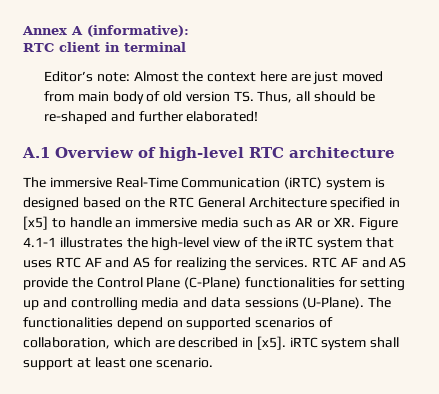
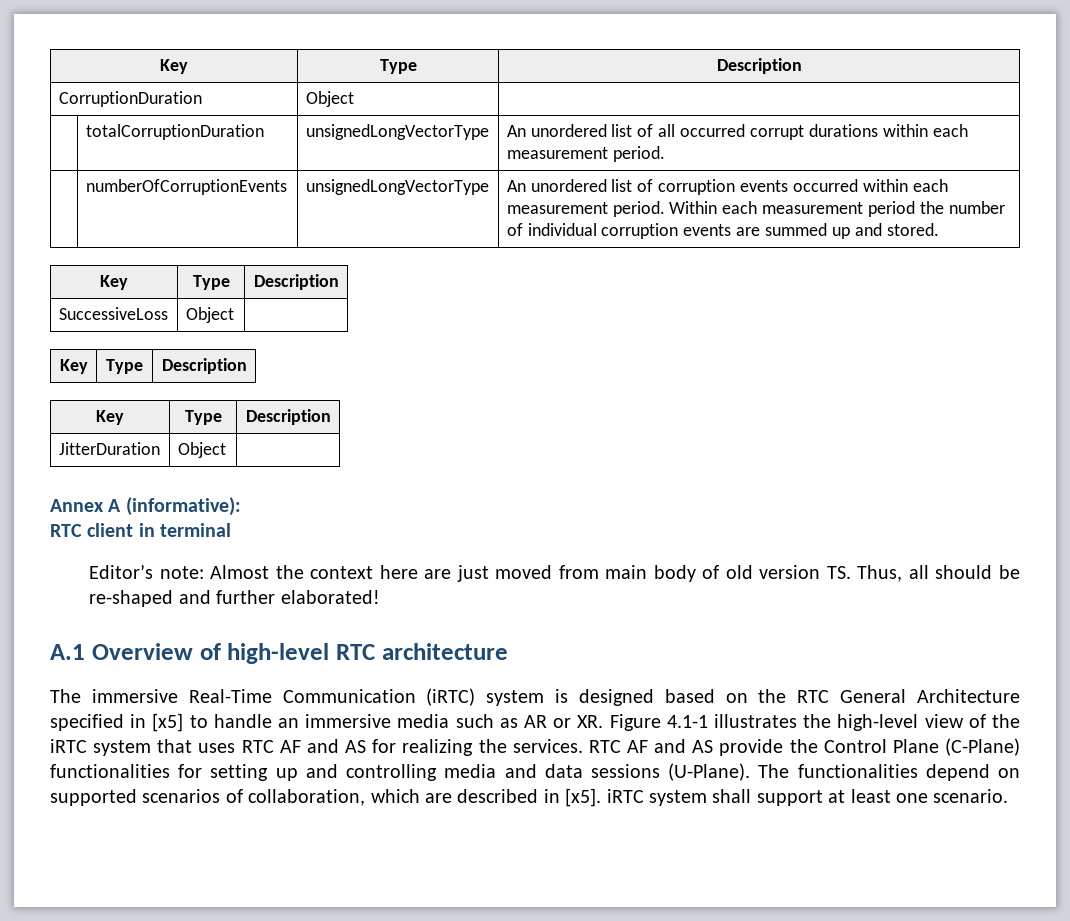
(22, 30) none -> [160,59,188,74] [379,59,417,74] [716,58,802,74] [58,91,202,107] [305,91,354,107] [85,124,264,140] [305,124,489,140] [506,124,968,140] [506,146,665,162] [85,179,287,195] [305,179,489,195] [506,179,948,195] [506,201,1005,217] [506,223,939,239] [100,275,128,290] [192,275,230,290] [253,274,339,290] [58,307,168,320] [185,307,234,323] [59,359,88,374] [106,359,143,374] [161,358,247,374] [96,410,124,425] [184,410,222,425] [245,409,331,425] [58,442,160,455] [177,442,226,458] Key | Type | Description // CorruptionDuration | Object | // | totalCorruptionDuration | unsignedLongVectorType | An unordered list of all occurred corrupt durations within each measurement period. // | numberOfCorruptionEvents | unsignedLongVectorType | An unordered list of corruption events occurred within each measurement period. Within each measurement period the number of individual corruption events are summed up and stored. // Key | Type | Description // SuccessiveLoss | Object | // Key | Type | Description // Key | Type | Description // JitterDuration | Object | //

